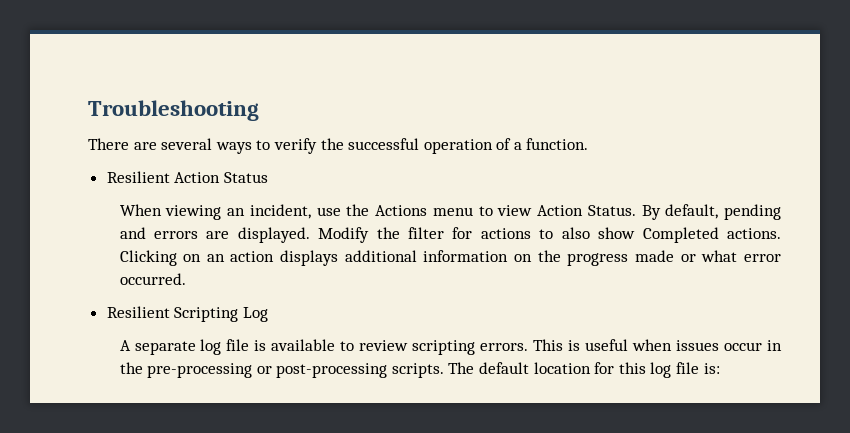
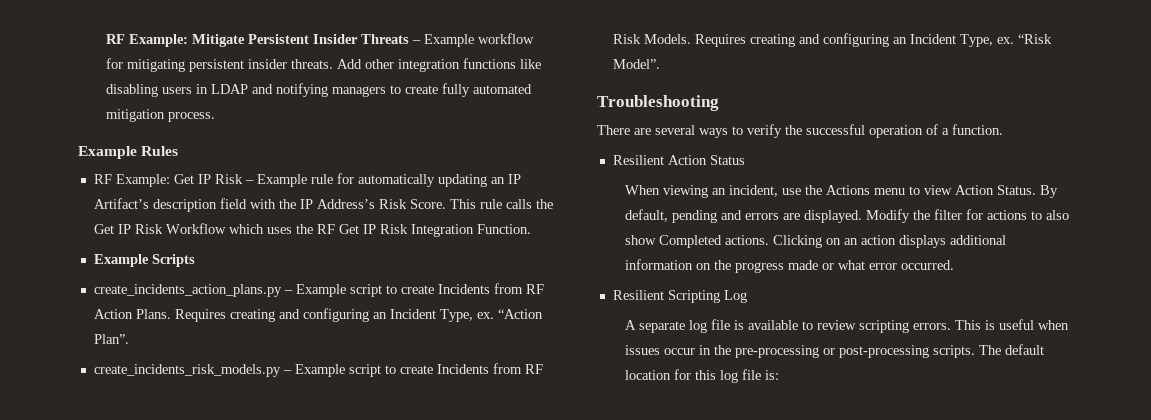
(88, 110) none -> [106,33,535,47] [106,58,542,72] [106,83,533,97] [106,109,216,122] [78,146,179,159] [93,173,521,187] [93,198,553,212] [93,223,531,237] [93,254,195,267] [93,283,544,297] [93,308,543,322] [93,334,129,344] [93,363,543,377] [612,33,1052,47] [612,59,660,69] RF Example: Mitigate Persistent Insider Threats – Example workflow for mitigating persistent insider threats. Add other integration functions like disabling users in LDAP and notifying managers to create fully automated mitigation process. // Example Rules // RF Example: Get IP Risk – Example rule for automatically updating an IP Artifact’s description field with the IP Address’s Risk Score. This rule calls the Get IP Risk Workflow which uses the RF Get IP Risk Integration Function. // Example Scripts // create_incidents_action_plans.py – Example script to create Incidents from RF Action Plans. Requires creating and configuring an Incident Type, ex. “Action Plan”. // create_incidents_risk_models.py – Example script to create Incidents from RF Risk Models. Requires creating and configuring an Incident Type, ex. “Risk Model”. //

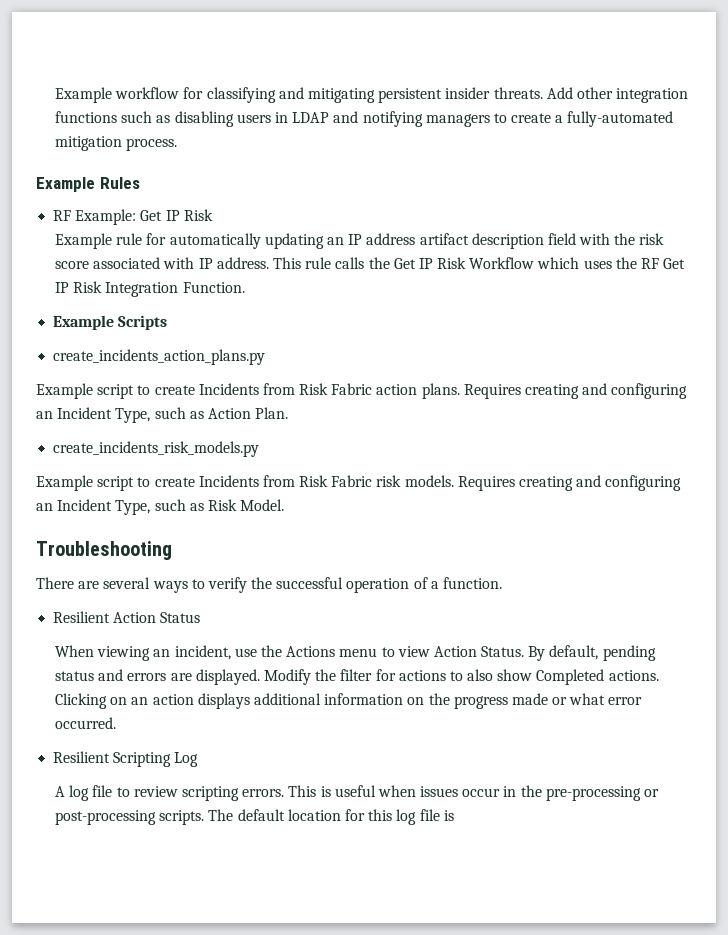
[106,34,422,47] RF Example: Mitigate Persistent Insider Threats – -> (55, 95) none
(124, 63) none -> [206,87,304,103] classifying and
[520,59,542,69] like -> [121,111,171,123] such as
[442,83,533,97] fully automated -> [555,111,674,127] a fully-automated
[244,180,254,184] – -> (213, 215) //
[93,198,149,209] Artifact’s -> [366,233,469,245] address artifact
[299,199,446,209] IP Address’s Risk Score. -> [639,233,665,245] [55,257,269,269] risk score associated with IP address.
[283,283,544,297] [93,308,543,322] [93,334,129,344] – Example script to create Incidents from RF Action Plans. Requires creating and configuring an Incident Type, ex. “Action Plan”. -> [36,383,688,399] [36,407,289,423] // Example script to create Incidents from Risk Fabric action plans. Requires creating and configuring an Incident Type, such as Action Plan.
[282,363,543,377] [612,33,1052,47] [612,59,660,69] – Example script to create Incidents from RF Risk Models. Requires creating and configuring an Incident Type, ex. “Risk Model”. -> [36,475,682,491] [36,499,285,515] // Example script to create Incidents from Risk Fabric risk models. Requires creating and configuring an Incident Type, such as Risk Model.
(718, 216) none -> [55,671,95,681] status
[639,319,799,333] separate log file is available -> [69,785,113,801] log file
[765,370,780,380] is: -> [443,810,454,821] is

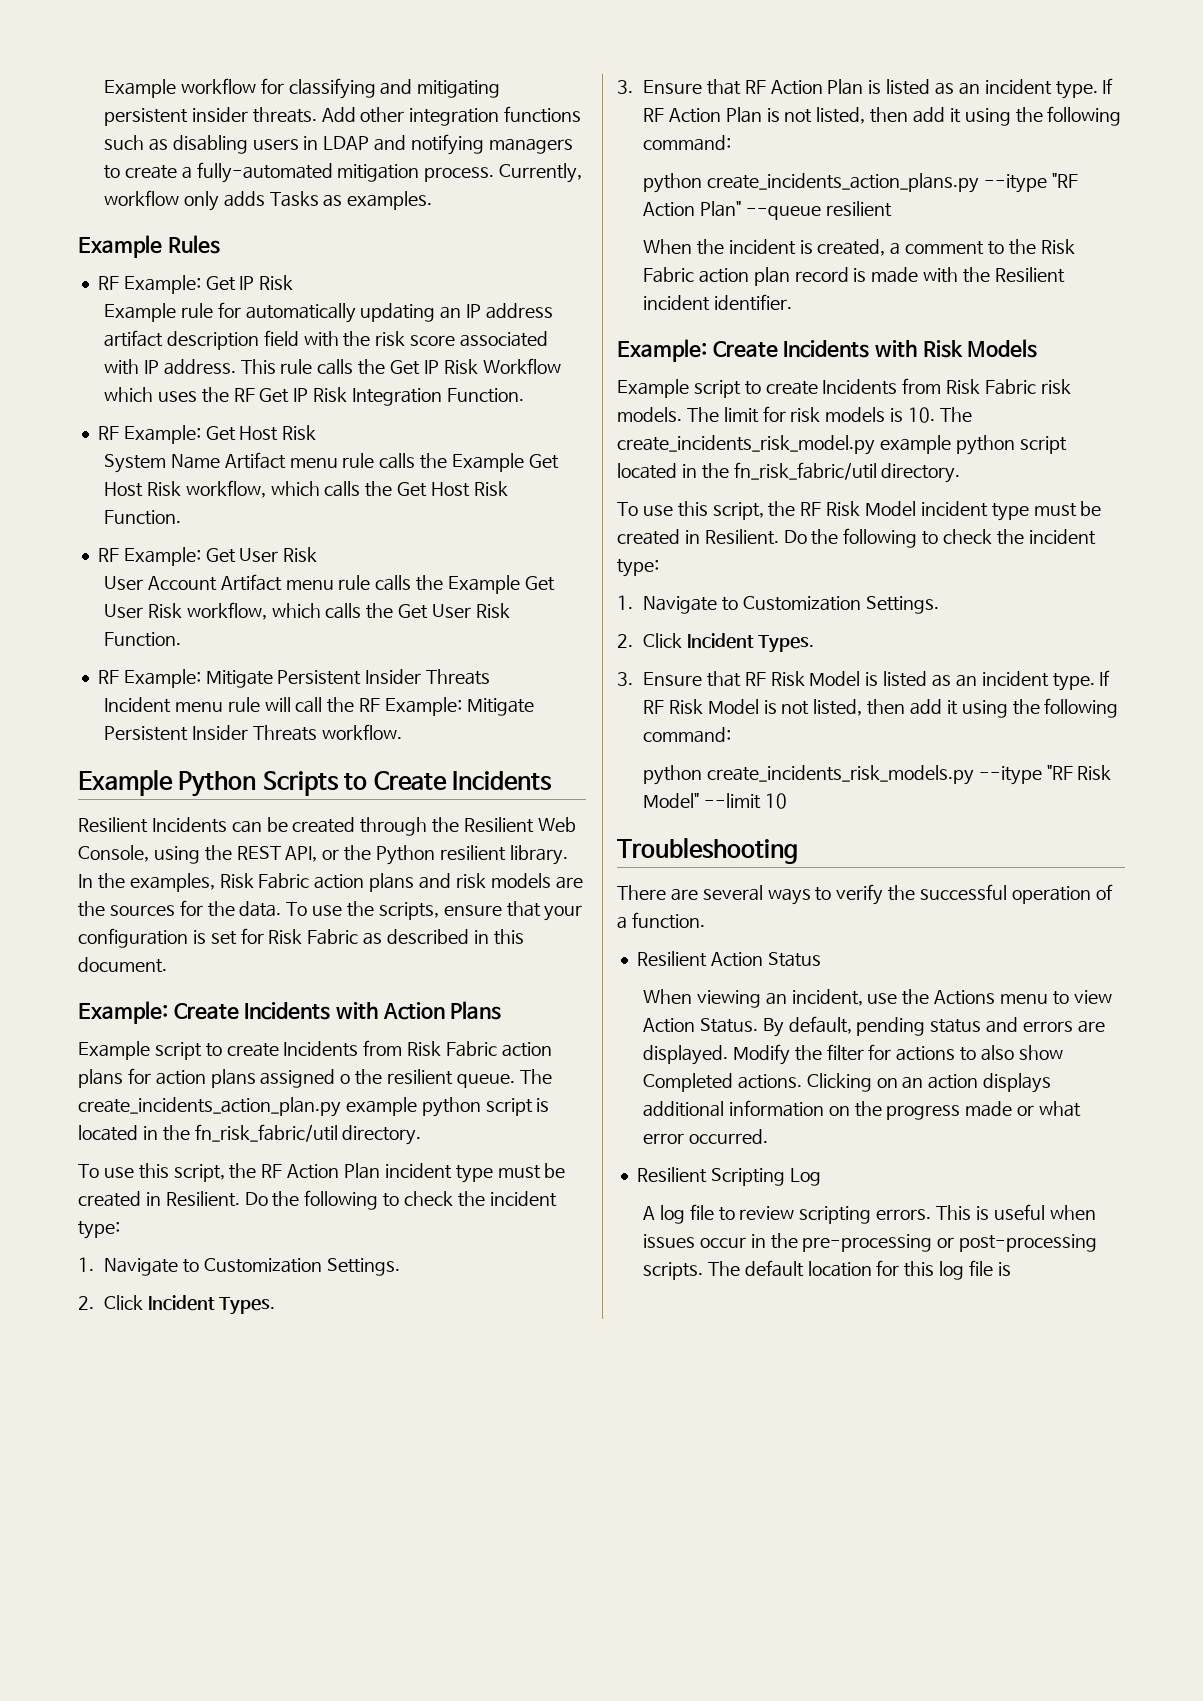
(178, 144) none -> [499,163,583,183] [103,190,433,211] Currently, workflow only adds Tasks as examples.
[53,315,168,330] [53,349,266,365] Example Scripts // create_incidents_action_plans.py -> [97,425,317,444] [103,452,559,473] [103,480,508,498] [103,510,181,525] [97,547,318,566] [103,574,555,594] [103,602,510,620] [103,632,181,647] [97,669,491,688] [103,697,534,716] [103,724,402,741] [78,770,553,797] [78,817,576,836] [78,845,568,865] [78,873,583,892] [78,900,583,921] [78,928,524,948] [78,957,167,973] [78,1001,502,1024] RF Example: Get Host Risk // System Name Artifact menu rule calls the Example Get Host Risk workflow, which calls the Get Host Risk Function. // RF Example: Get User Risk // User Account Artifact menu rule calls the Example Get User Risk workflow, which calls the Get User Risk Function. // RF Example: Mitigate Persistent Insider Threats // Incident menu rule will call the RF Example: Mitigate Persistent Insider Threats workflow. // Example Python Scripts to Create Incidents // Resilient Incidents can be created through the Resilient Web Console, using the REST API, or the Python resilient library. In the examples, Risk Fabric action plans and risk models are the sources for the data. To use the scripts, ensure that your configuration is set for Risk Fabric as described in this document. // Example: Create Incidents with Action Plans
[421,383,688,399] [36,407,289,423] [53,441,260,457] plans. Requires creating and configuring an Incident Type, such as Action Plan. // create_incidents_risk_models.py -> [78,1068,552,1088] [78,1097,550,1117] [78,1124,422,1145] [78,1163,566,1183] [78,1190,557,1210] [78,1221,120,1239] [78,1257,400,1276] [78,1295,275,1315] [617,78,1114,99] [642,106,1122,126] [642,135,731,151] [642,173,1078,193] [642,201,892,220] [642,239,1075,256] [642,267,1065,286] [642,294,792,311] [617,339,1038,362] plans for action plans assigned o the resilient queue. The create_incidents_action_plan.py example python script is located in the fn_risk_fabric/util directory. // To use this script, the RF Action Plan incident type must be created in Resilient. Do the following to check the incident type: // 1. Navigate to Customization Settings. // 2. Click Incident Types. // 3. Ensure that RF Action Plan is listed as an incident type. If RF Action Plan is not listed, then add it using the following command: // python create_incidents_action_plans.py --itype "RF Action Plan" --queue resilient // When the incident is created, a comment to the Risk Fabric action plan record is made with the Resilient incident identifier. // Example: Create Incidents with Risk Models
[457,475,682,491] [36,499,285,515] Requires creating and configuring an Incident Type, such as Risk Model. -> [686,406,972,423] [617,435,1067,455] [617,462,961,483] [617,501,1102,521] [617,528,1096,548] [617,559,659,577] [617,595,939,614] [617,633,814,653] [617,670,1111,691] [642,698,1119,718] [642,727,731,743] [642,765,1112,785] [642,793,787,809] The limit for risk models is 10. The create_incidents_risk_model.py example python script located in the fn_risk_fabric/util directory. // To use this script, the RF Risk Model incident type must be created in Resilient. Do the following to check the incident type: // 1. Navigate to Customization Settings. // 2. Click Incident Types. // 3. Ensure that RF Risk Model is listed as an incident type. If RF Risk Model is not listed, then add it using the following command: // python create_incidents_risk_models.py --itype "RF Risk Model" --limit 10

